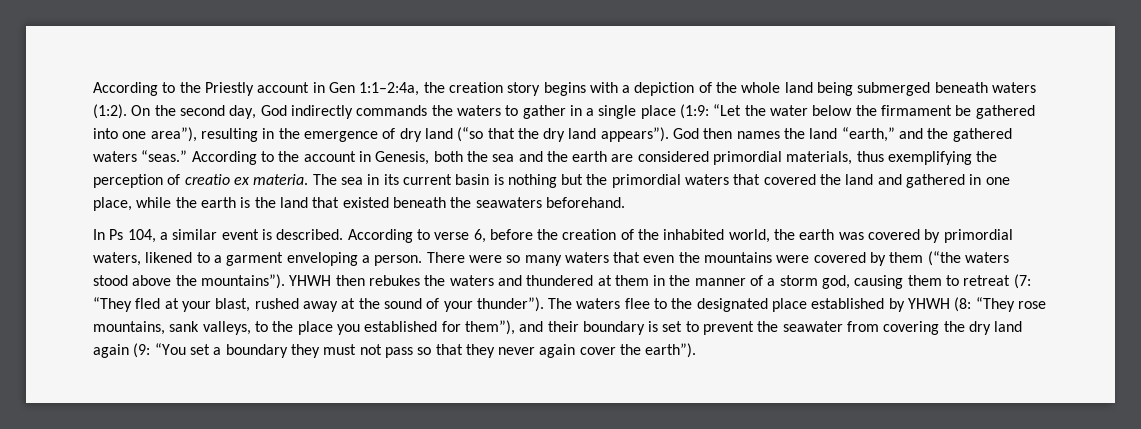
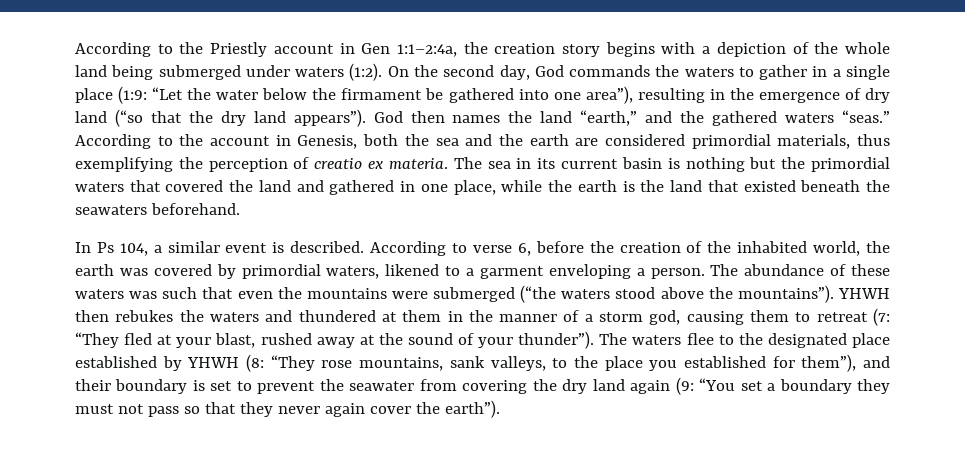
[934,82,988,93] beneath -> [245,65,290,77] under
[290,105,353,119] indirectly -> (564, 71) none
[426,252,609,266] There were so many waters -> [710,264,890,276] [75,287,198,299] The abundance of these waters was such
[813,252,924,266] covered by them -> [433,287,516,302] submerged

